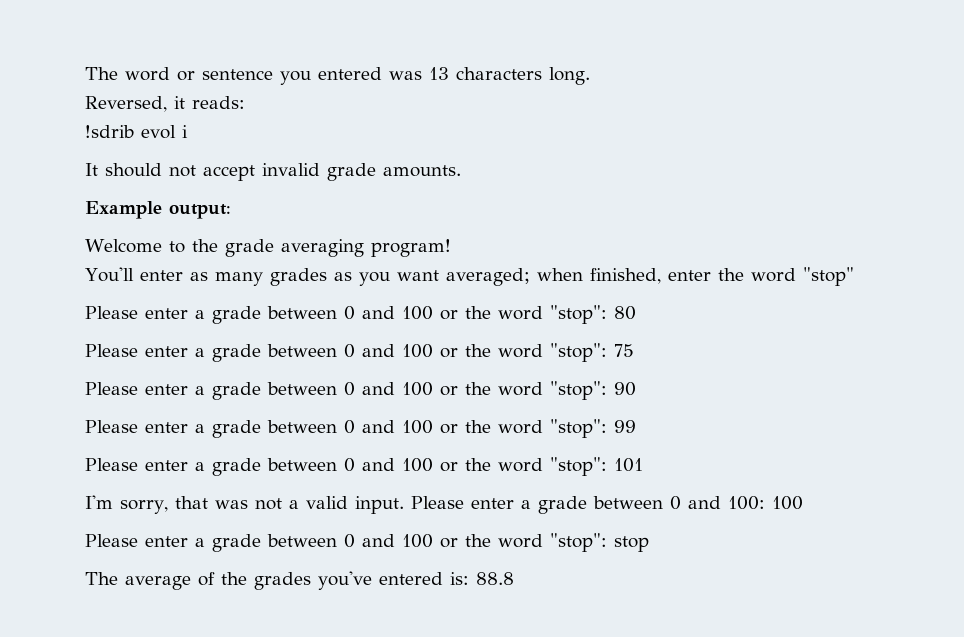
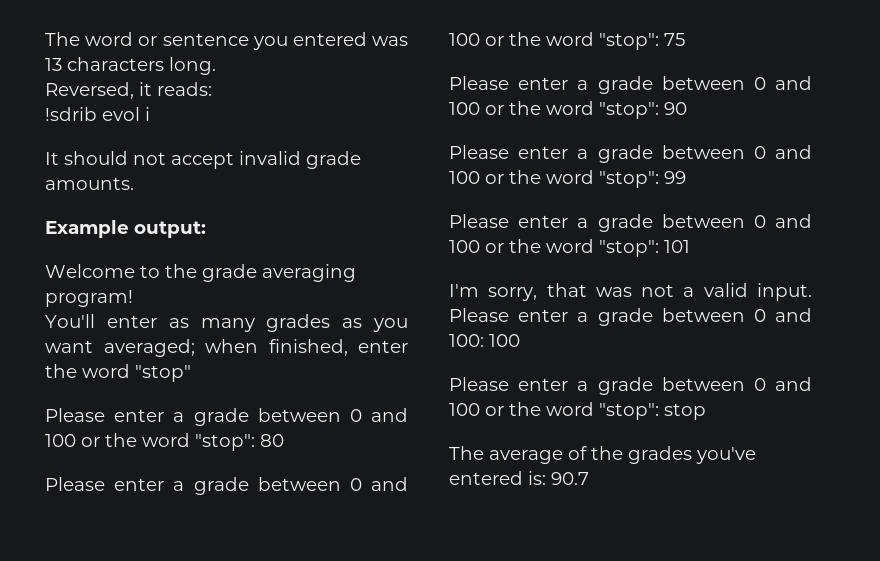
[476,572,514,585] 88.8 -> [551,472,589,485] 90.7

